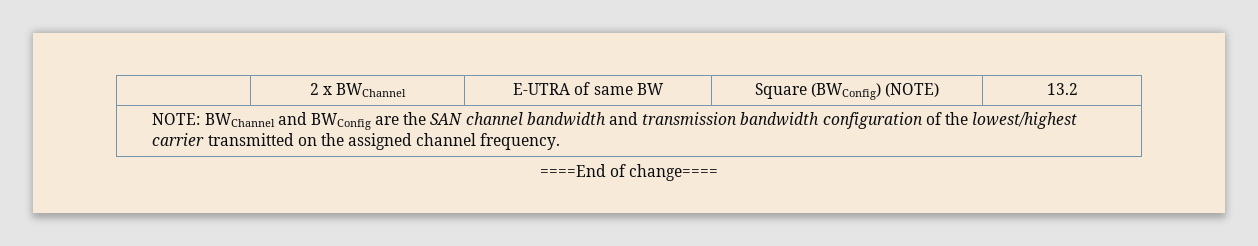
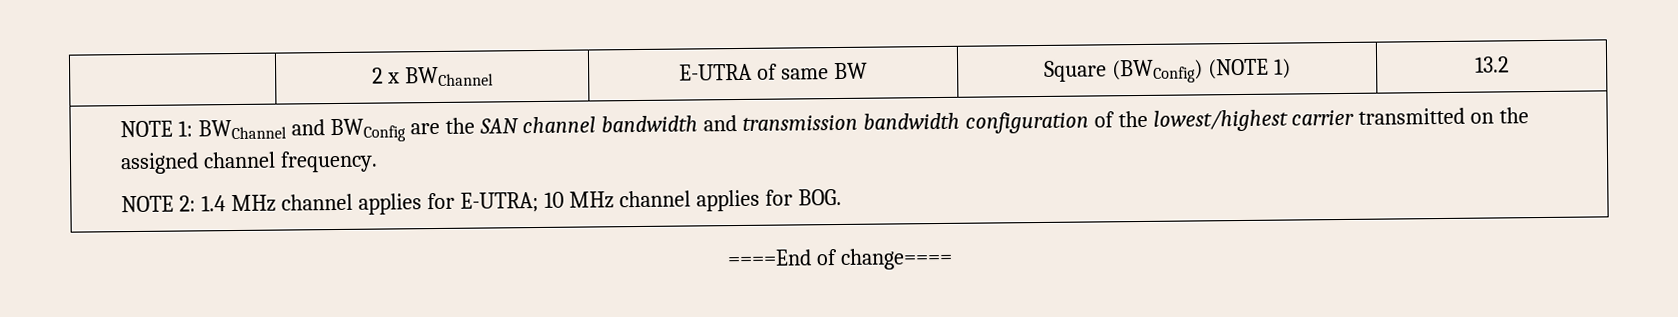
[885,83,940,97] (NOTE) -> [1207,58,1291,80] (NOTE 1)
[152,113,201,125] NOTE: -> [120,120,194,138] NOTE 1:
(561, 141) none -> [121,188,842,215] // NOTE 2: 1.4 MHz channel applies for E-UTRA; 10 MHz channel applies for BOG.

